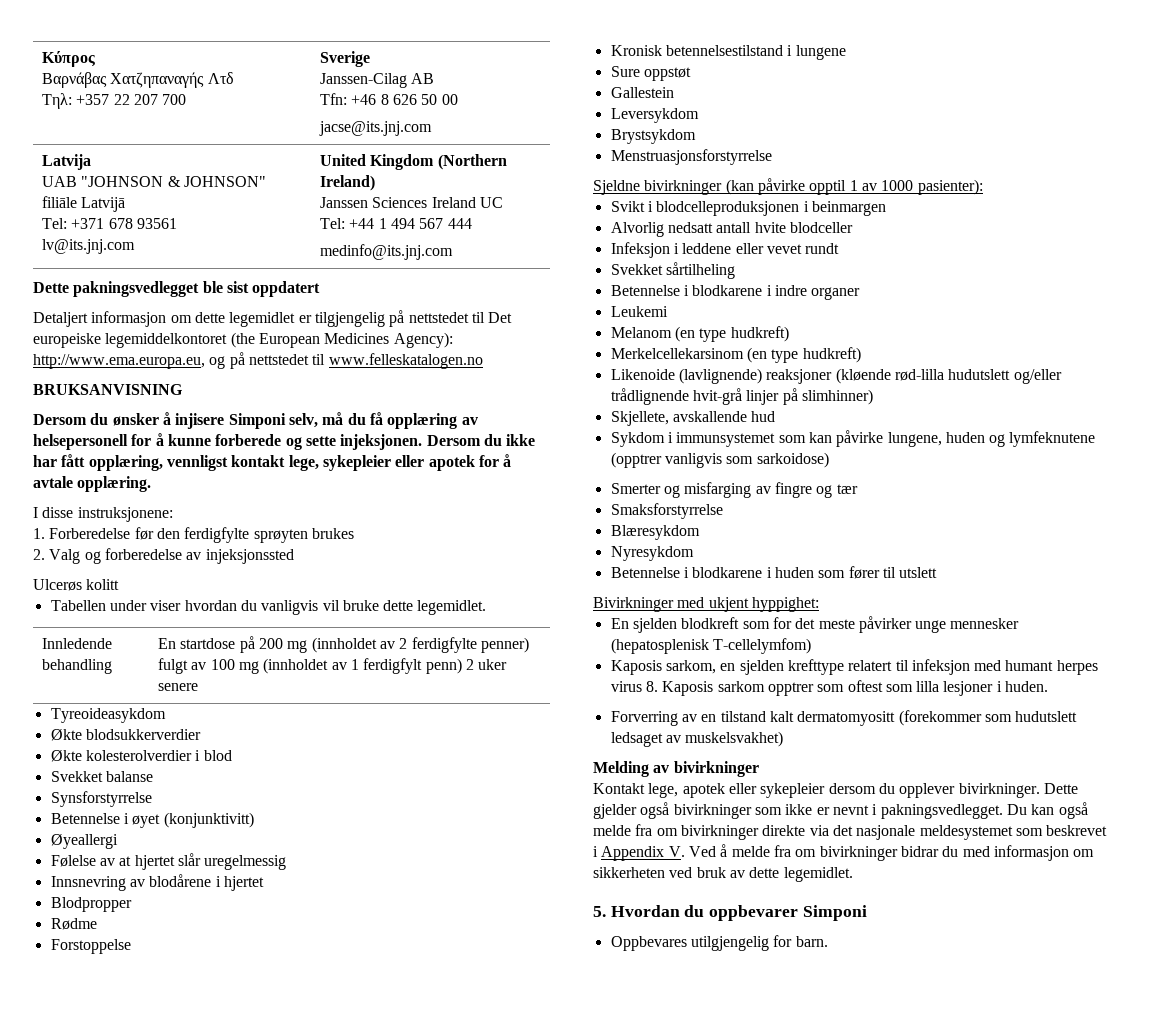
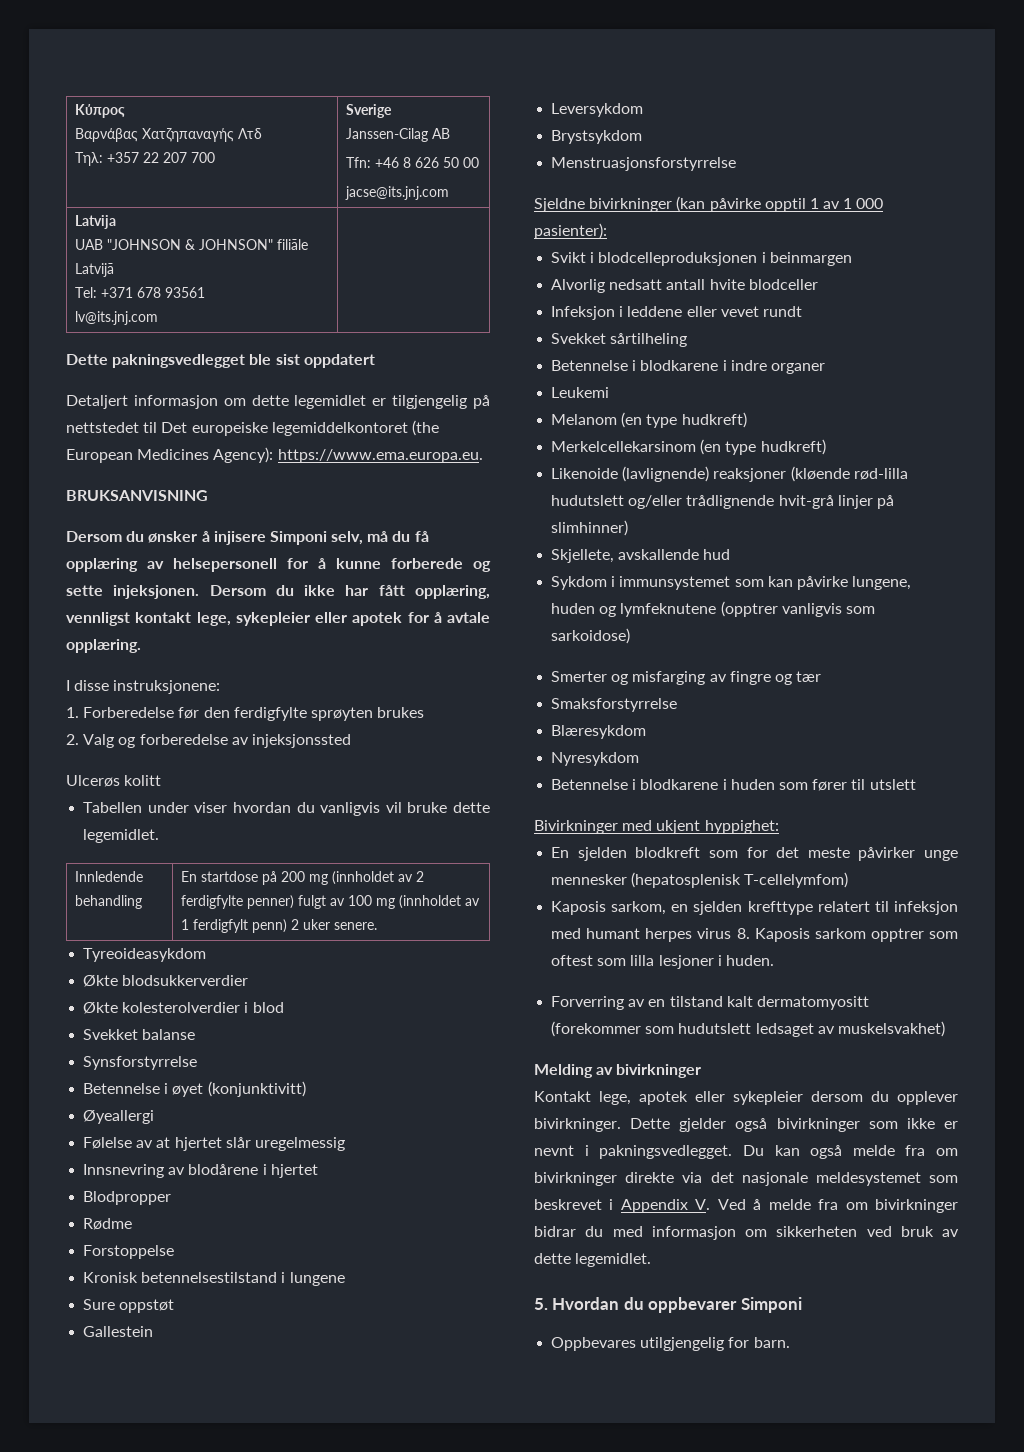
[320,154,507,170] [320,175,376,191] [320,197,504,208] [320,218,472,229] [320,244,454,260] United Kingdom (Northern Ireland) // Janssen Sciences Ireland UC // Tel: +44 1 494 567 444 // medinfo@its.jnj.com -> (158, 318) none
[33,352,483,369] http://www.ema.europa.eu, og på nettstedet til www.felleskatalogen.no -> [277,449,483,463] https://www.ema.europa.eu.
[158,683,199,691] senere -> [333,922,377,930] senere.
[881,180,914,191] 1000 -> [843,198,884,209] 1 000

